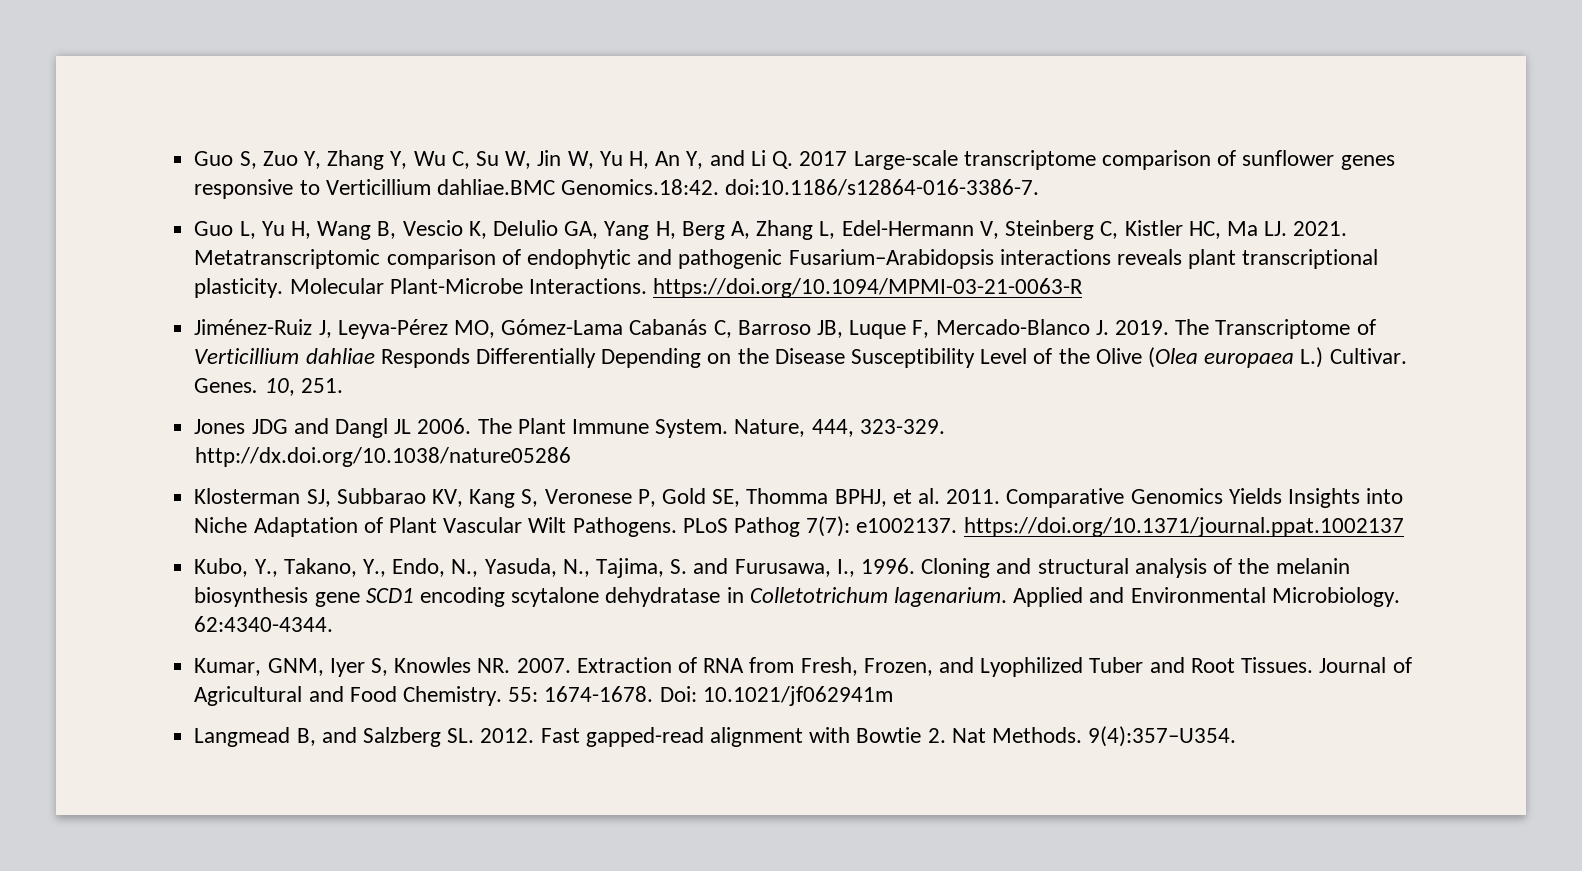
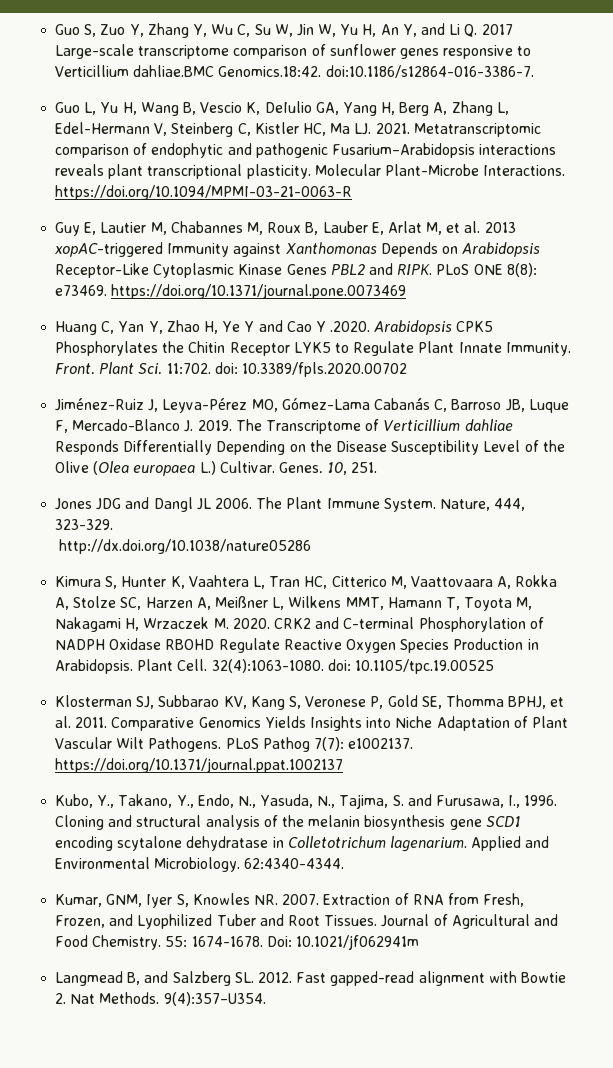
(1084, 288) none -> [55,221,516,236] [55,242,541,257] [55,263,537,278] [55,284,407,299] [55,320,494,335] [55,341,571,356] [55,362,407,377] // Guy E, Lautier M, Chabannes M, Roux B, Lauber E, Arlat M, et al. 2013 xopAC-triggered Immunity against Xanthomonas Depends on Arabidopsis Receptor-Like Cytoplasmic Kinase Genes PBL2 and RIPK. PLoS ONE 8(8): e73469. https://doi.org/10.1371/journal.pone.0073469 // Huang C, Yan Y, Zhao H, Ye Y and Cao Y .2020. Arabidopsis CPK5 Phosphorylates the Chitin Receptor LYK5 to Regulate Plant Innate Immunity. Front. Plant Sci. 11:702. doi: 10.3389/fpls.2020.00702
(571, 457) none -> [55,575,558,589] [55,596,533,611] [55,617,544,632] [55,638,539,653] [55,659,494,674] // Kimura S, Hunter K, Vaahtera L, Tran HC, Citterico M, Vaattovaara A, Rokka A, Stolze SC, Harzen A, Meißner L, Wilkens MMT, Hamann T, Toyota M, Nakagami H, Wrzaczek M. 2020. CRK2 and C-terminal Phosphorylation of NADPH Oxidase RBOHD Regulate Reactive Oxygen Species Production in Arabidopsis. Plant Cell. 32(4):1063-1080. doi: 10.1105/tpc.19.00525

